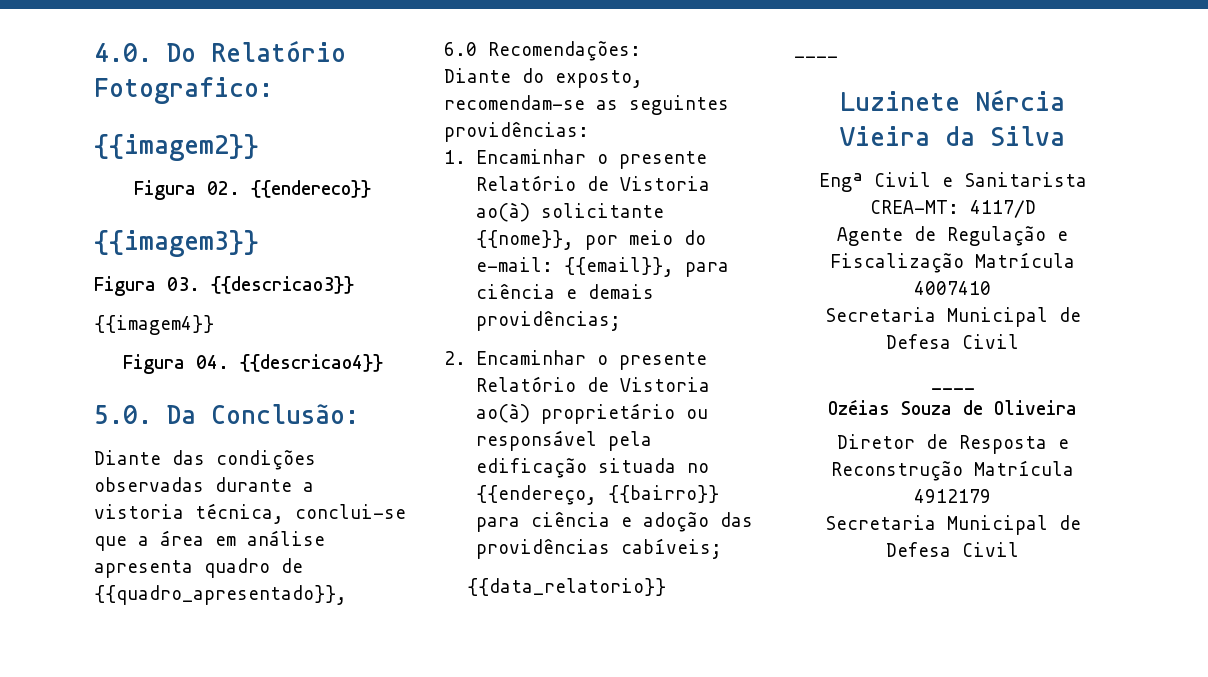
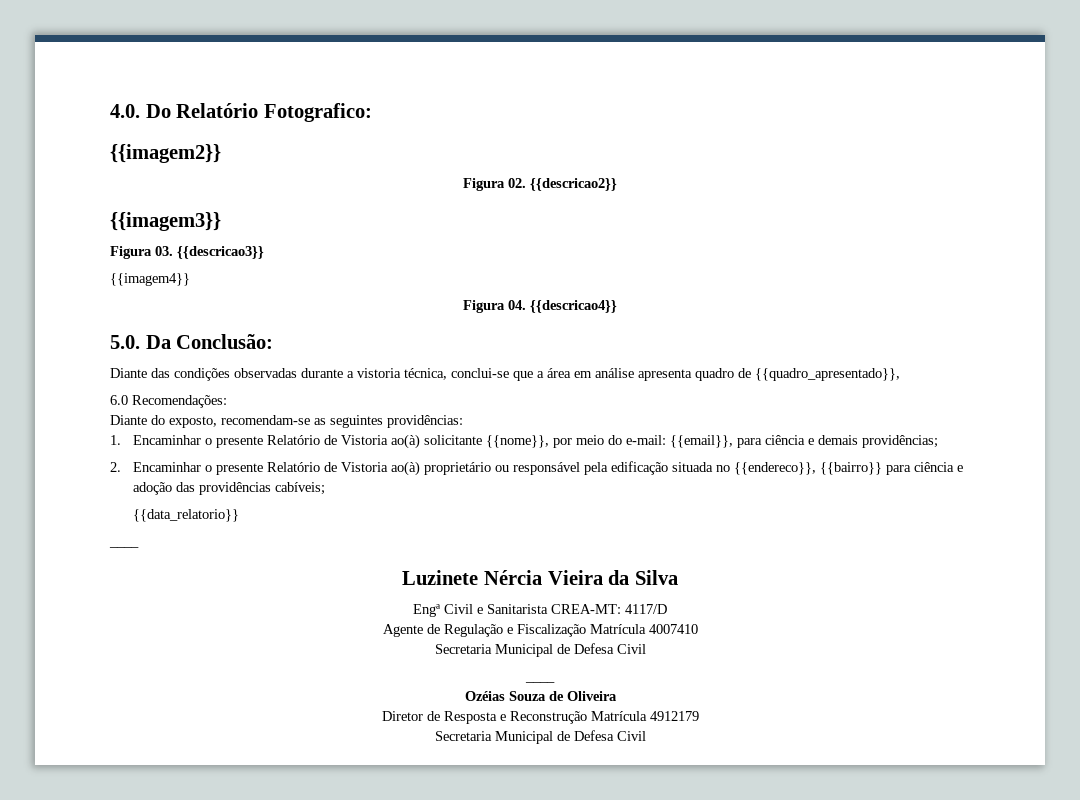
[251,180,371,198] {{endereco}} -> [530,178,617,191] {{descricao2}}
[475,485,597,505] {{endereço, -> [733,462,816,475] {{endereco}},

